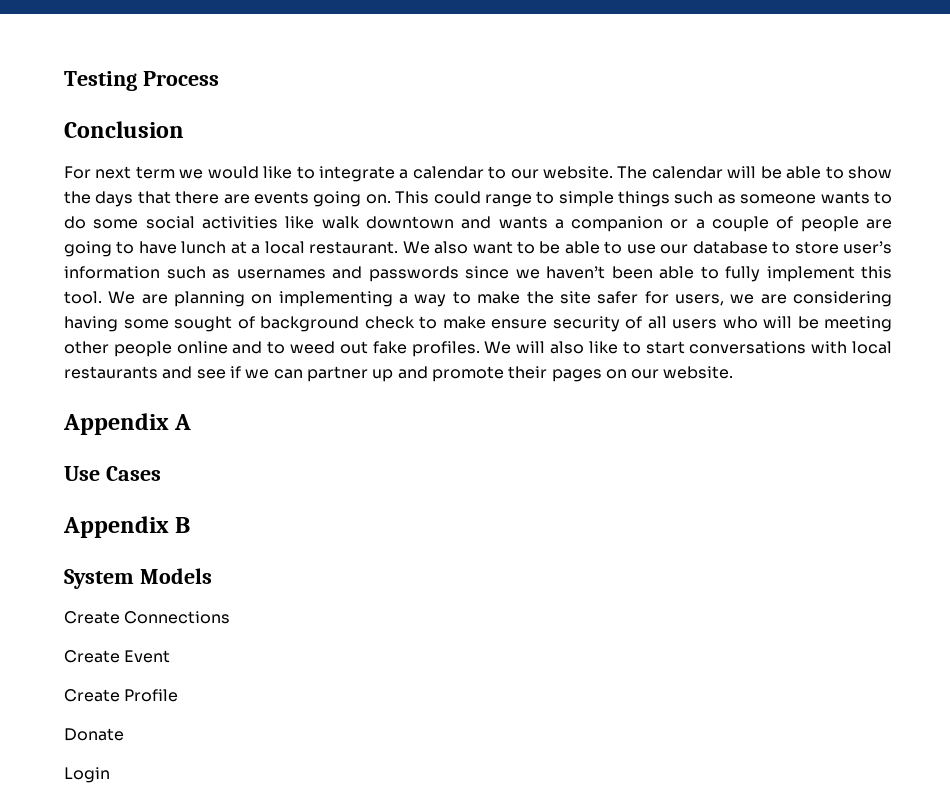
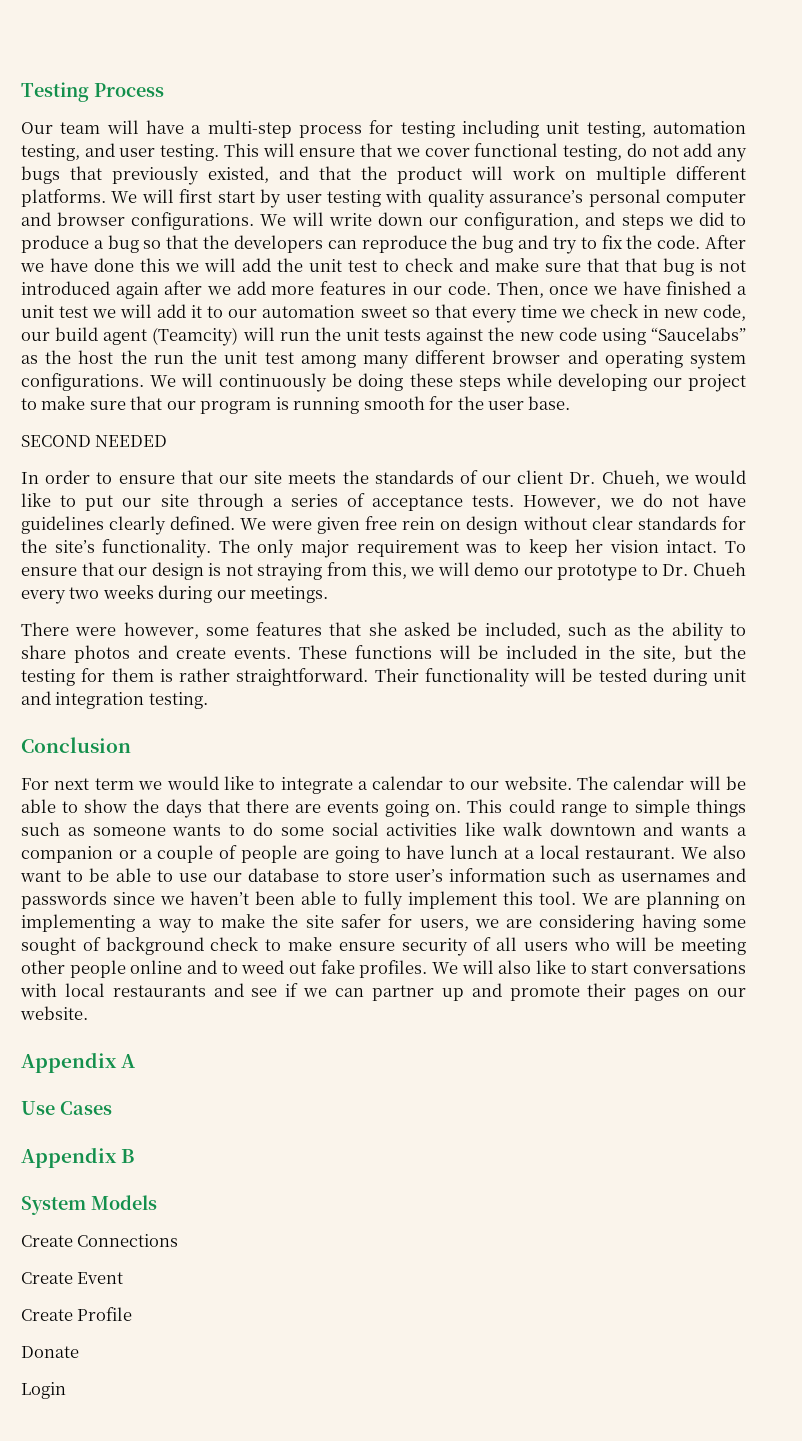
(219, 78) none -> [21,120,747,138] [21,143,748,162] [21,166,746,185] [21,189,746,208] [21,212,746,230] [21,235,747,254] [20,258,746,276] [21,281,747,299] [21,304,746,323] [21,327,746,346] [21,350,746,369] [21,373,746,392] [21,396,571,414] [21,435,168,447] [21,470,746,487] [21,493,746,511] [21,516,746,535] [21,539,747,558] [21,562,746,581] [21,585,329,604] [21,622,747,641] [21,645,747,663] [21,668,746,687] [21,691,208,709] // Our team will have a multi-step process for testing including unit testing, automation testing, and user testing. This will ensure that we cover functional testing, do not add any bugs that previously existed, and that the product will work on multiple different platforms. We will first start by user testing with quality assurance’s personal computer and browser configurations. We will write down our configuration, and steps we did to produce a bug so that the developers can reproduce the bug and try to fix the code. After we have done this we will add the unit test to check and make sure that that bug is not introduced again after we add more features in our code. Then, once we have finished a unit test we will add it to our automation sweet so that every time we check in new code, our build agent (Teamcity) will run the unit tests against the new code using “Saucelabs” as the host the run the unit test among many different browser and operating system configurations. We will continuously be doing these steps while developing our project to make sure that our program is running smooth for the user base. // SECOND NEEDED // In order to ensure that our site meets the standards of our client Dr. Chueh, we would like to put our site through a series of acceptance tests. However, we do not have guidelines clearly defined. We were given free rein on design without clear standards for the site’s functionality. The only major requirement was to keep her vision intact. To ensure that our design is not straying from this, we will demo our prototype to Dr. Chueh every two weeks during our meetings. // There were however, some features that she asked be included, such as the ability to share photos and create events. These functions will be included in the site, but the testing for them is rather straightforward. Their functionality will be tested during unit and integration testing.

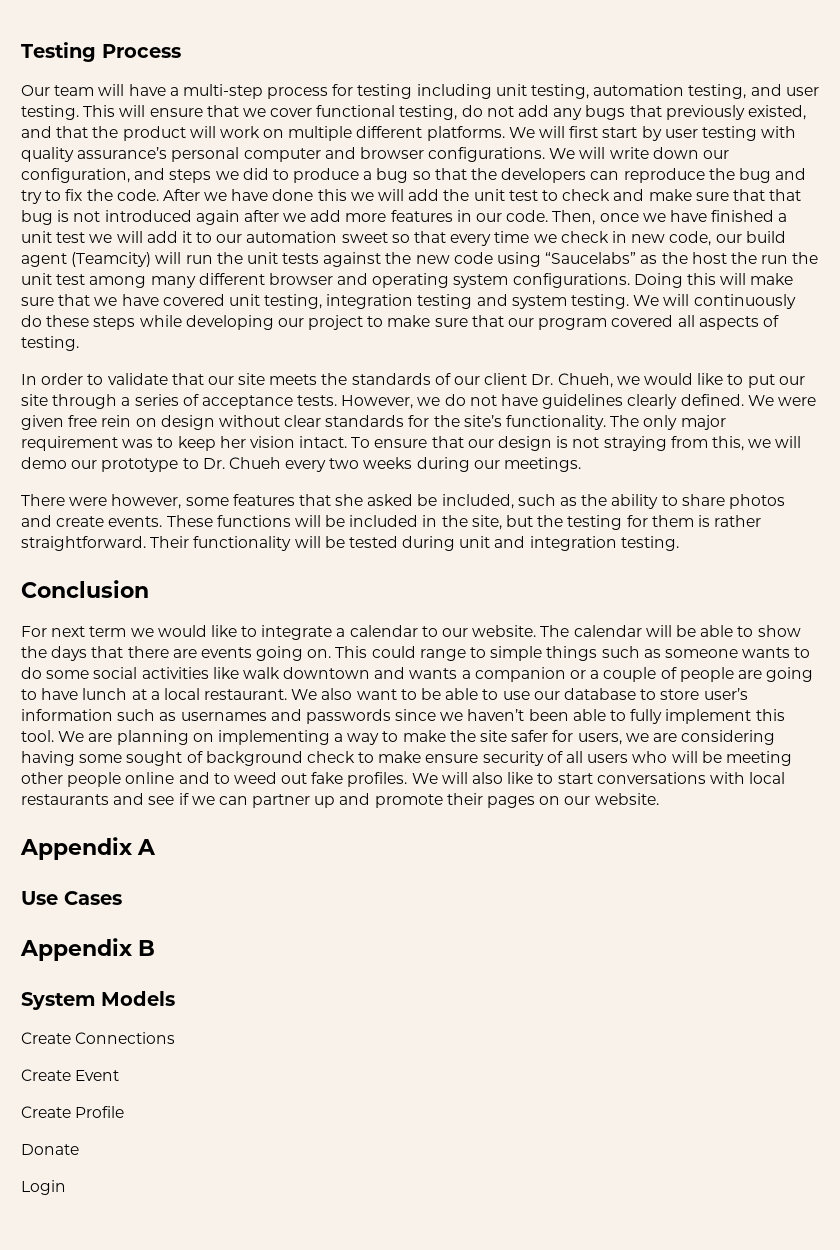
(144, 382) none -> [633,273,794,288] [21,294,630,309] Doing this will make sure that we have covered unit testing, integration testing and system testing.
[332,373,404,391] be doing -> [21,315,42,327] do
[275,396,571,414] [21,435,168,447] is running smooth for the user base. // SECOND NEEDED -> [611,315,779,330] [21,336,79,351] covered all aspects of testing.
[118,475,175,484] ensure -> [107,373,168,385] validate

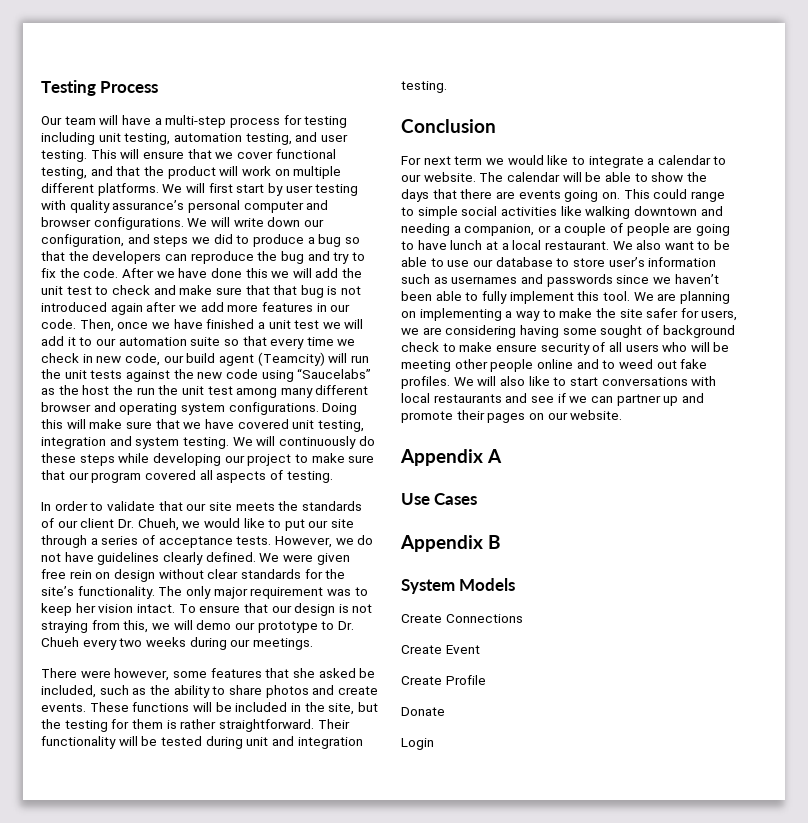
[461,105,806,120] do not add any bugs that previously existed, -> (87, 173) none
[341,232,388,243] sweet -> [190,337,221,346] suite
[417,294,473,309] testing -> (106, 443) none
[546,646,811,661] [21,667,90,679] things such as someone wants to do some -> (458, 212) none
[242,667,280,679] walk -> [585,206,631,219] walking
[409,667,566,682] wants a companion -> [401,223,535,236] needing a companion,

